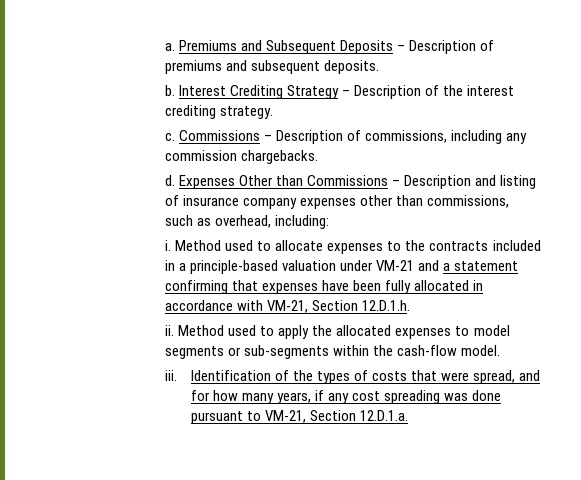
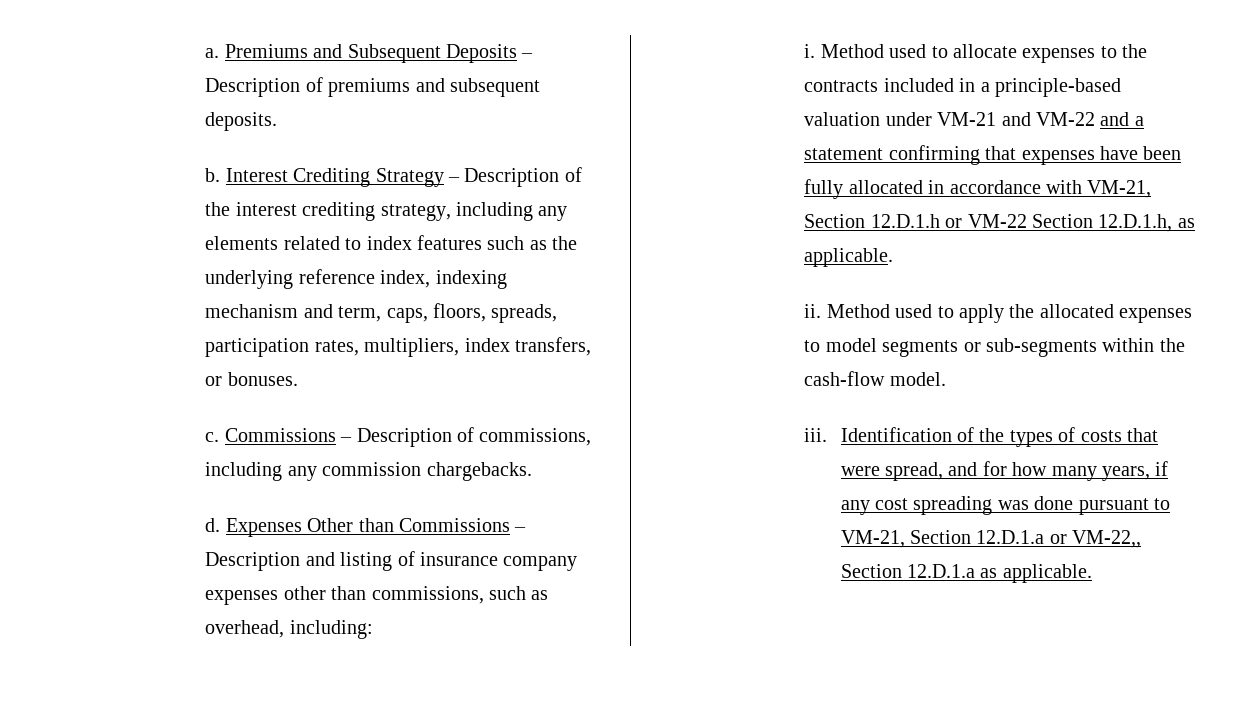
[220,106,274,119] strategy. -> [380,202,568,221] [205,235,578,250] [205,269,507,289] [205,303,558,323] [205,337,591,357] [205,372,298,386] strategy, including any elements related to index features such as the underlying reference index, indexing mechanism and term, caps, floors, spreads, participation rates, multipliers, index transfers, or bonuses.
(440, 265) none -> [1035,112,1130,126] VM-22 and
[362,300,411,311] 12.D.1.h. -> [870,214,1195,232] [804,248,894,267] 12.D.1.h or VM-22 Section 12.D.1.h, as applicable.
[359,410,408,421] 12.D.1.a. -> [976,530,1142,548] [840,564,1092,583] 12.D.1.a or VM-22,, Section 12.D.1.a as applicable.

